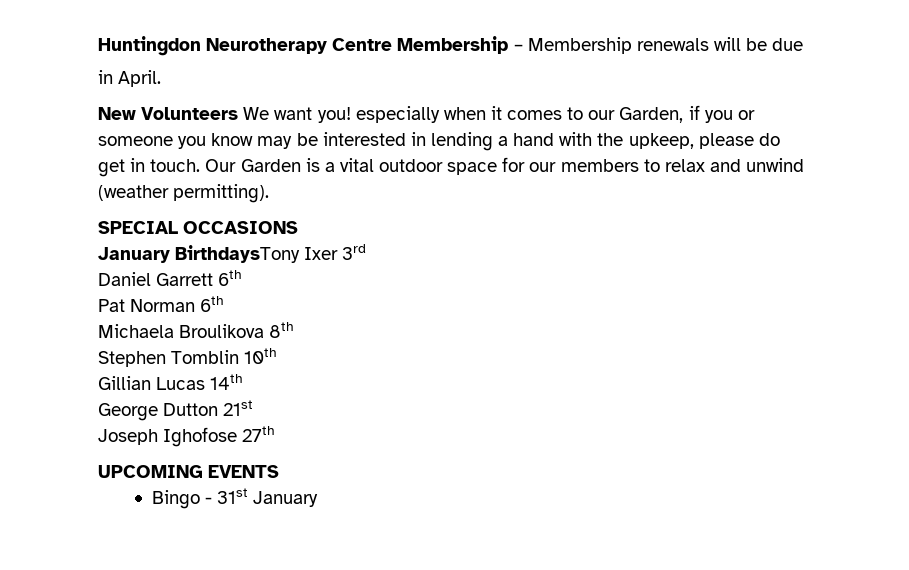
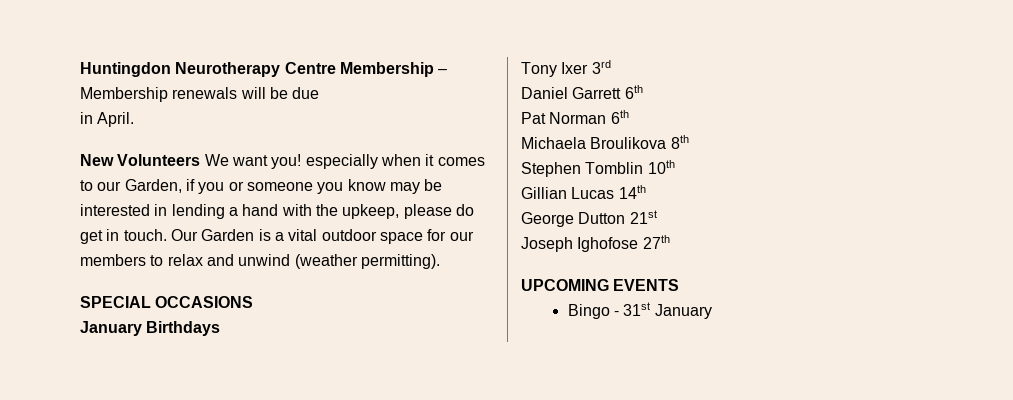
[175,245,301,263] BirthdaysTony -> [146,321,221,336] [521,62,557,77] Birthdays // Tony

